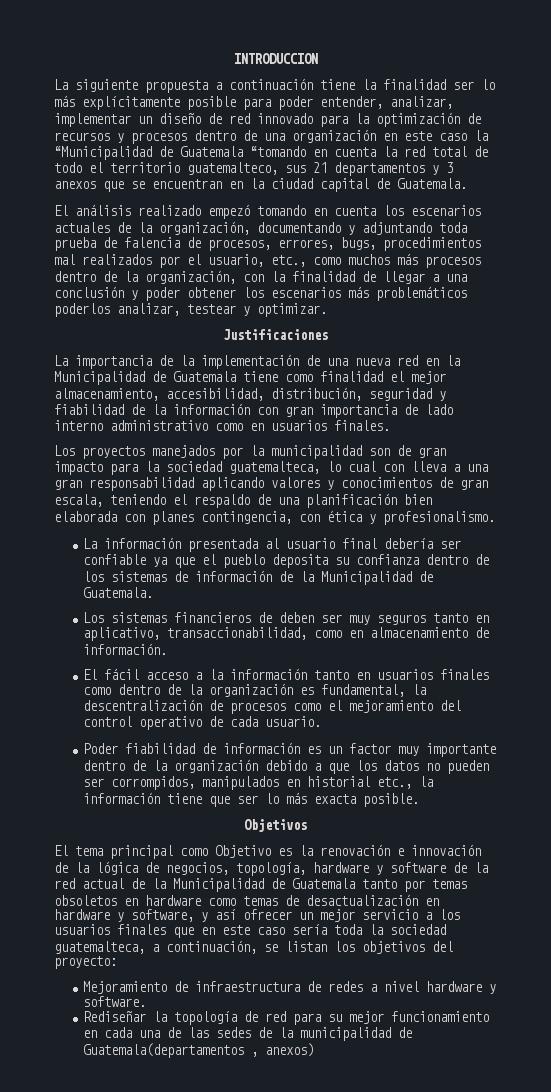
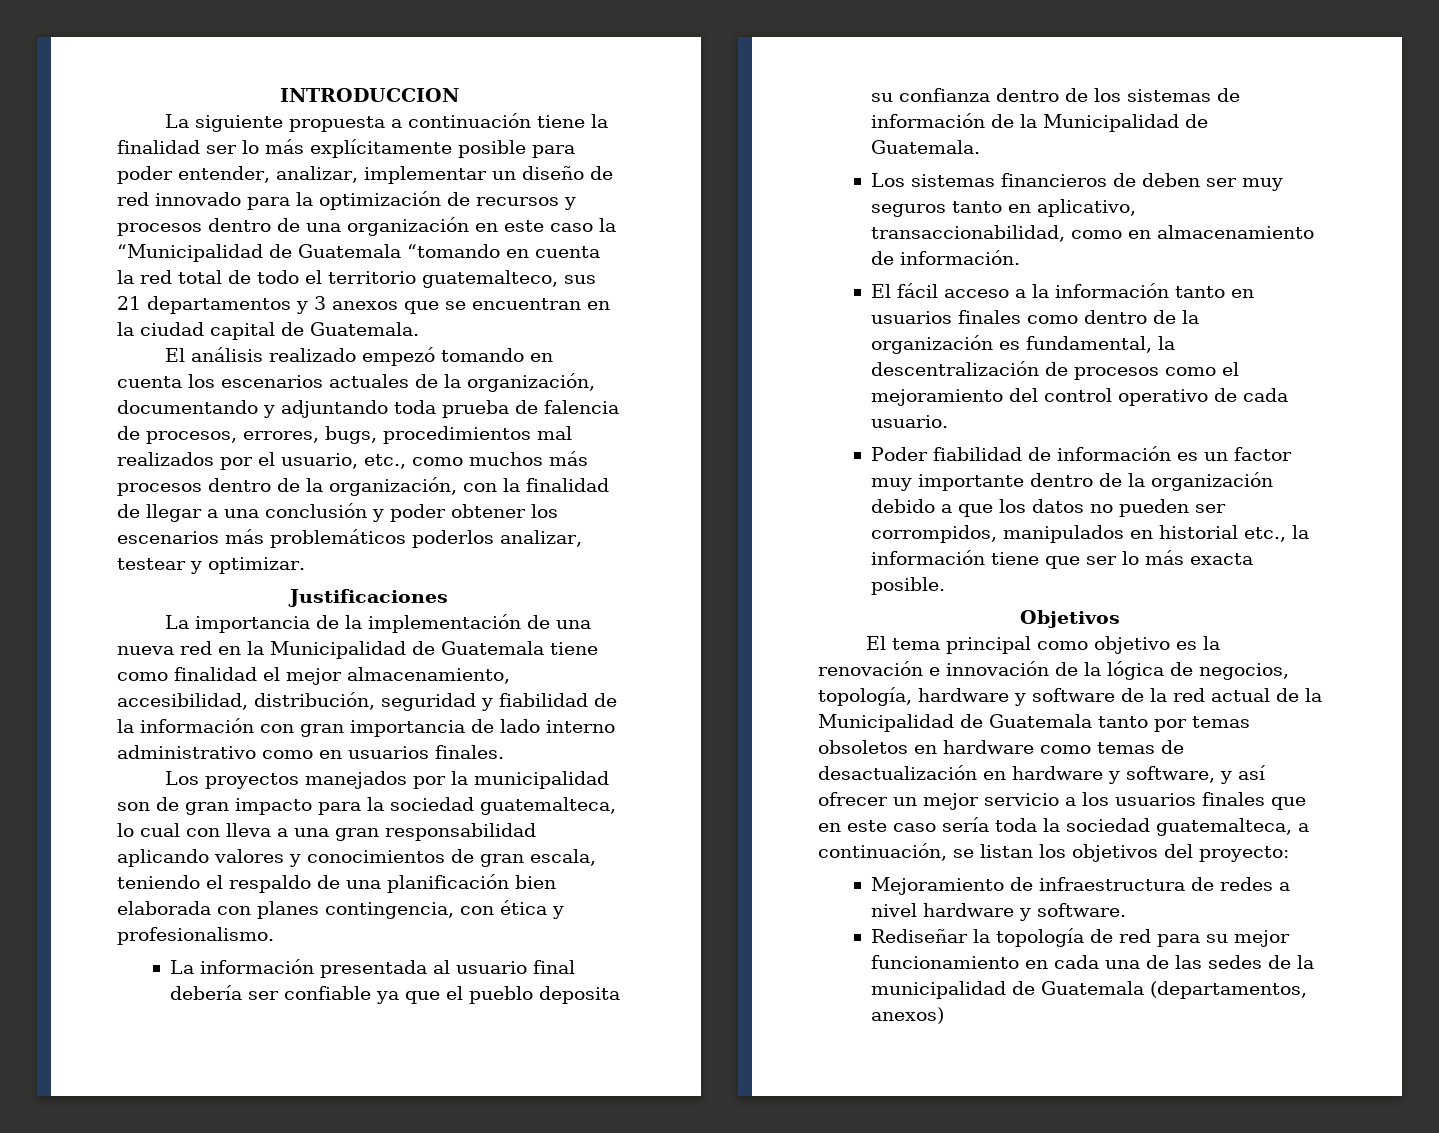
[215,845,271,858] Objetivo -> [1094,636,1171,654] objetivo
[83,1043,259,1058] Guatemala(departamentos , -> [1040,981,1307,999] Guatemala (departamentos,

